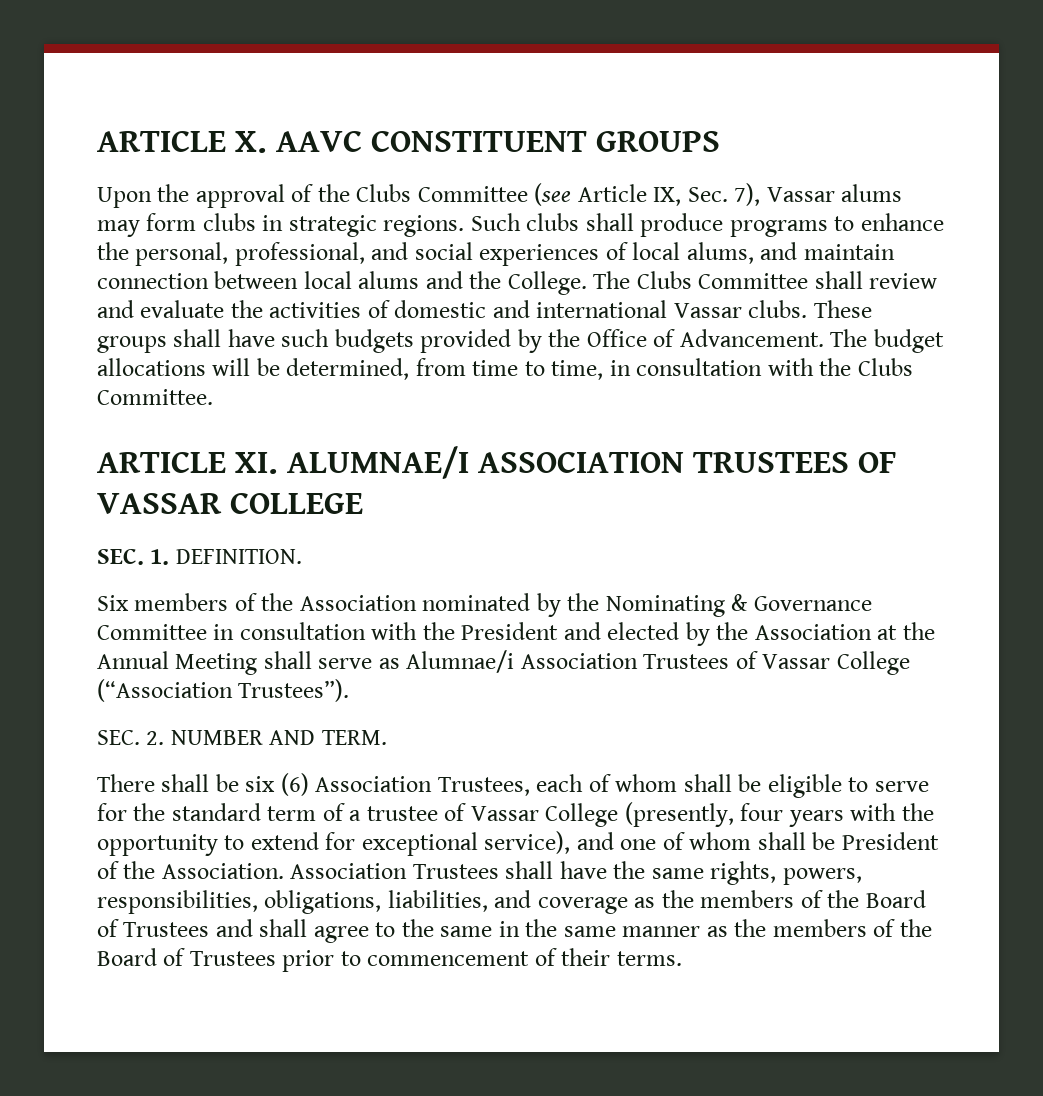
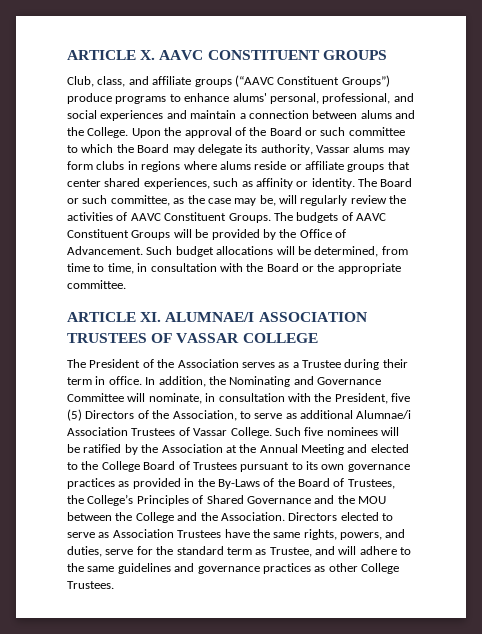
(721, 141) none -> [67,75,390,87] [67,93,414,104] [67,110,415,121] [67,127,129,138] Club, class, and affiliate groups (“AAVC Constituent Groups”) produce programs to enhance alums' personal, professional, and social experiences and maintain a connection between alums and the College.
[356,183,761,206] Clubs Committee (see Article IX, Sec. 7), -> [269,127,405,136] [67,144,313,155] Board or such committee to which the Board may delegate its authority,
[288,213,944,237] [97,242,895,266] [97,271,938,295] [97,300,872,318] [97,329,414,353] strategic regions. Such clubs shall produce programs to enhance the personal, professional, and social experiences of local alums, and maintain connection between local alums and the College. The Clubs Committee shall review and evaluate the activities of domestic and international Vassar clubs. These groups shall have such budgets -> [141,161,410,172] [67,178,413,189] [67,195,407,206] [67,212,386,223] [67,229,209,240] regions where alums reside or affiliate groups that center shared experiences, such as affinity or identity. The Board or such committee, as the case may be, will regularly review the activities of AAVC Constituent Groups. The budgets of AAVC Constituent Groups will be
[830,329,868,347] The -> [146,246,173,255] Such
[857,358,913,376] [97,389,213,405] Clubs Committee. -> [266,263,401,274] [67,280,126,289] Board or the appropriate committee.
[97,549,302,565] [97,593,561,617] SEC. 1. DEFINITION. // Six members of the Association nominated by -> [67,359,408,370] [67,376,206,387] The President of the Association serves as a Trustee during their term in office. In addition,
[731,594,749,611] & -> [293,376,314,385] and
[213,622,680,640] in consultation with the President and elected -> [127,393,410,404] [67,409,412,421] [67,427,399,438] [67,444,122,453] will nominate, in consultation with the President, five (5) Directors of the Association, to serve as additional Alumnae/i Association Trustees of Vassar College. Such five nominees will be ratified
[263,650,910,675] [97,679,350,702] [97,730,387,745] [97,773,869,798] shall serve as Alumnae/i Association Trustees of Vassar College (“Association Trustees”). // SEC. 2. NUMBER AND TERM. // There shall be six (6) Association Trustees, each of whom shall be eligible to -> [347,444,409,453] [67,461,410,472] [67,478,395,489] [67,494,386,506] [67,512,393,523] [67,529,406,540] [67,546,102,557] and elected to the College Board of Trustees pursuant to its own governance practices as provided in the By-Laws of the Board of Trustees, the College’s Principles of Shared Governance and the MOU between the College and the Association. Directors elected to serve as Association Trustees have the same rights, powers, and duties,
[322,802,934,827] [97,831,939,856] [97,861,862,885] [97,890,926,914] [97,919,932,943] [97,948,682,972] of a trustee of Vassar College (presently, four years with the opportunity to extend for exceptional service), and one of whom shall be President of the Association. Association Trustees shall have the same rights, powers, responsibilities, obligations, liabilities, and coverage as the members of the Board of Trustees and shall agree to the same in the same manner as the members of the Board of Trustees prior to commencement of their terms. -> [255,546,412,557] [67,563,399,574] [67,581,114,589] as Trustee, and will adhere to the same guidelines and governance practices as other College Trustees.

